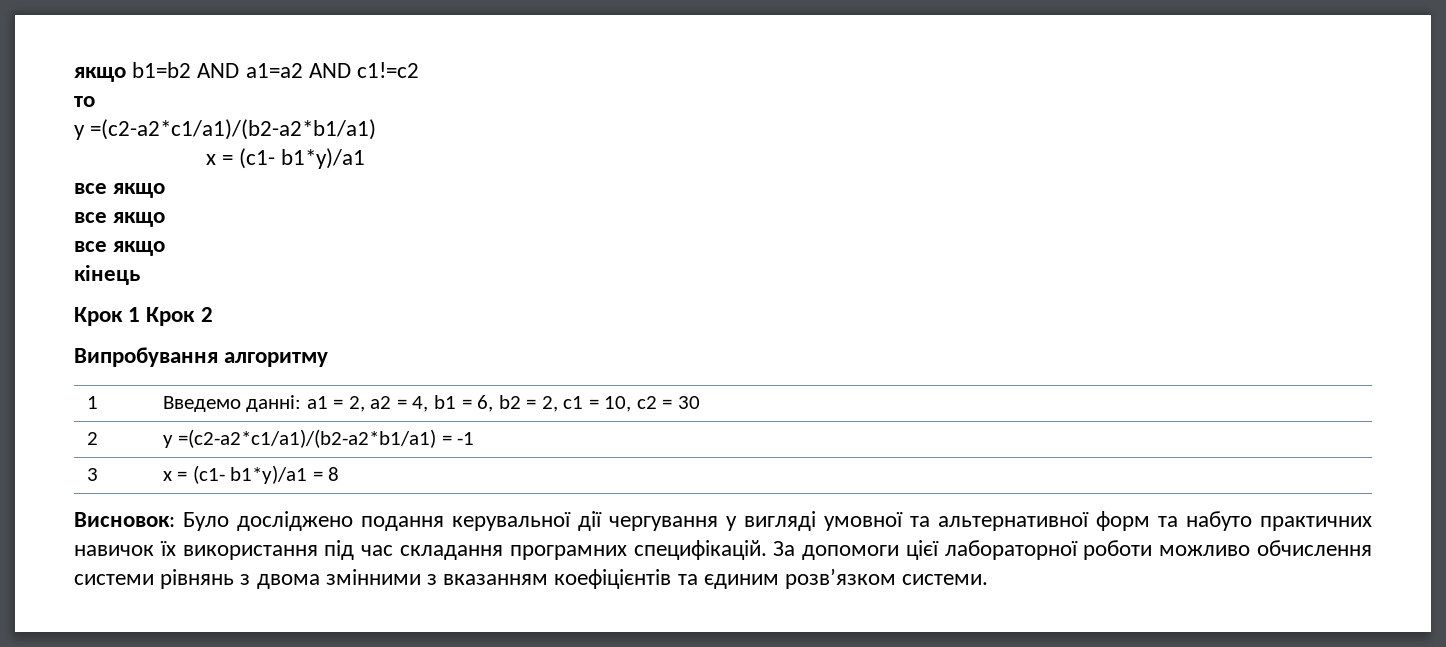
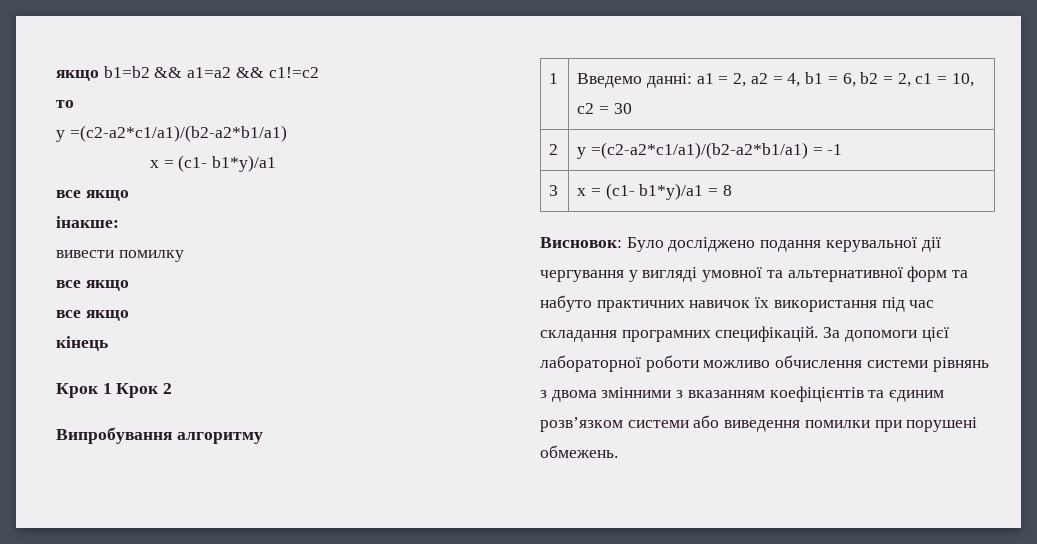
[197,63,351,78] AND a1=a2 AND -> [154,67,264,78] && a1=a2 &&
(166, 190) none -> [56,216,119,228] [56,250,184,262] // інакше: // вивести помилку
[902,574,989,585] системи. -> [627,415,978,432] [540,445,618,458] системи або виведення помилки при порушені обмежень.

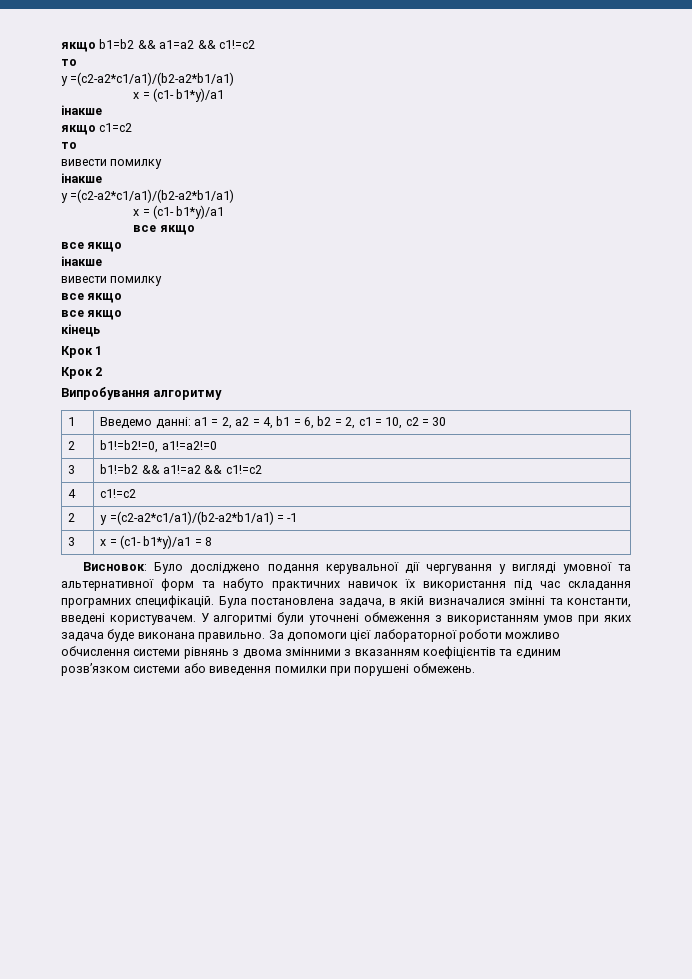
[56,190,129,201] [56,216,119,228] // все якщо // інакше: -> [61,105,102,115] [61,123,133,135] [61,142,77,149] [61,159,163,169] [61,173,102,183] [61,189,235,203] [133,205,225,219] [133,225,195,235] [61,242,123,252] [61,256,102,266] // інакше // якщо с1=с2 // то // вивести помилку // інакше // y =(c2-a2*c1/a1)/(b2-a2*b1/a1) // x = (c1- b1*y)/a1 // все якщо // все якщо // інакше
(112, 388) none -> (103, 350) //
(632, 108) none -> [68,441,76,450] [100,440,217,453] [68,465,76,474] [100,464,262,474] [68,489,77,498] [100,489,137,498] // 2 | b1!=b2!=0, a1!=a2!=0 // 3 | b1!=b2 && a1!=a2 && c1!=c2 // 4 | с1!=с2
(819, 334) none -> [218,596,631,608] [61,612,631,625] [61,629,266,642] Була постановлена задача, в якій визначалися змінні та константи, введені користувачем. У алгоритмі були уточнені обмеження з використанням умов при яких задача буде виконана правильно.

